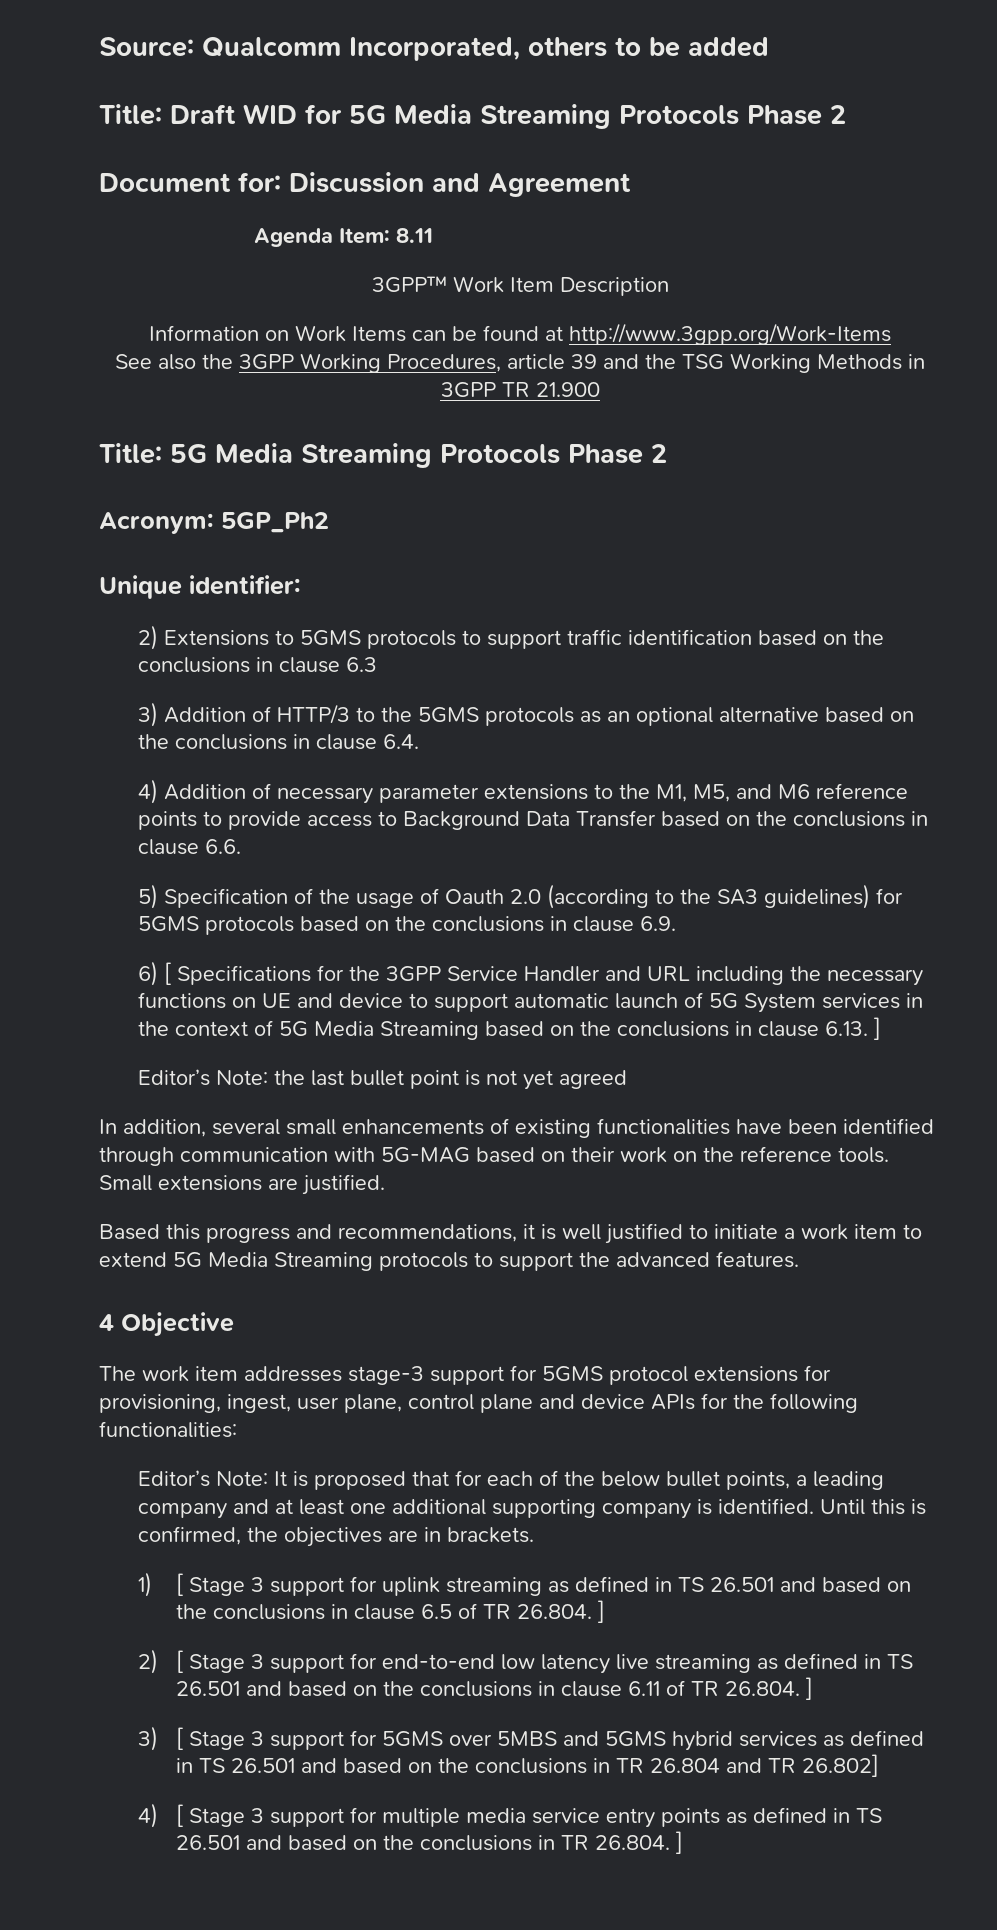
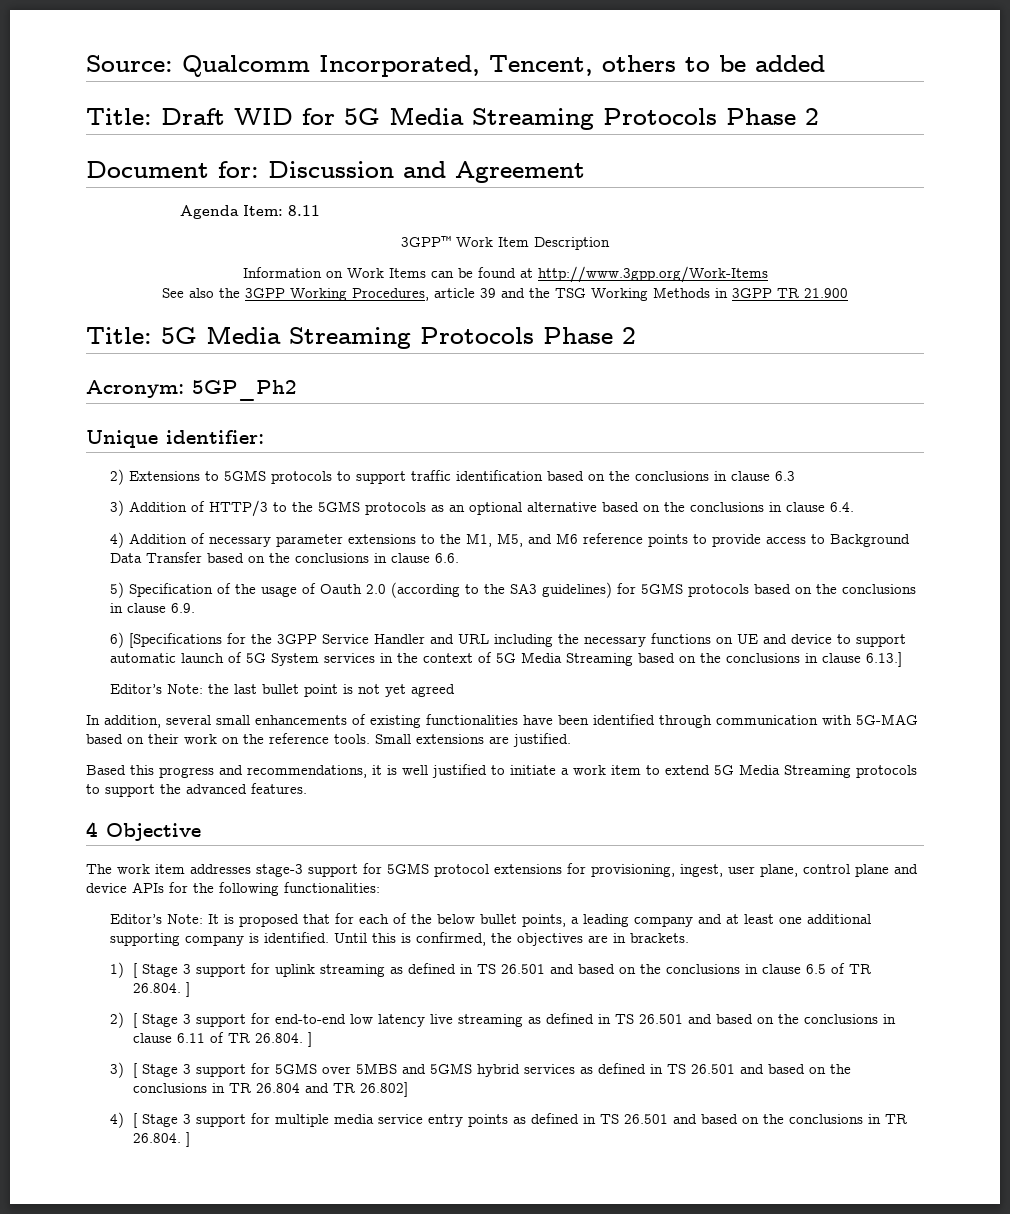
(520, 49) none -> [489,55,593,76] Tencent,
[163,962,311,985] [ Specifications -> [128,633,222,648] [Specifications
[824,1017,881,1040] 6.13. ] -> [865,652,902,667] 6.13.]

